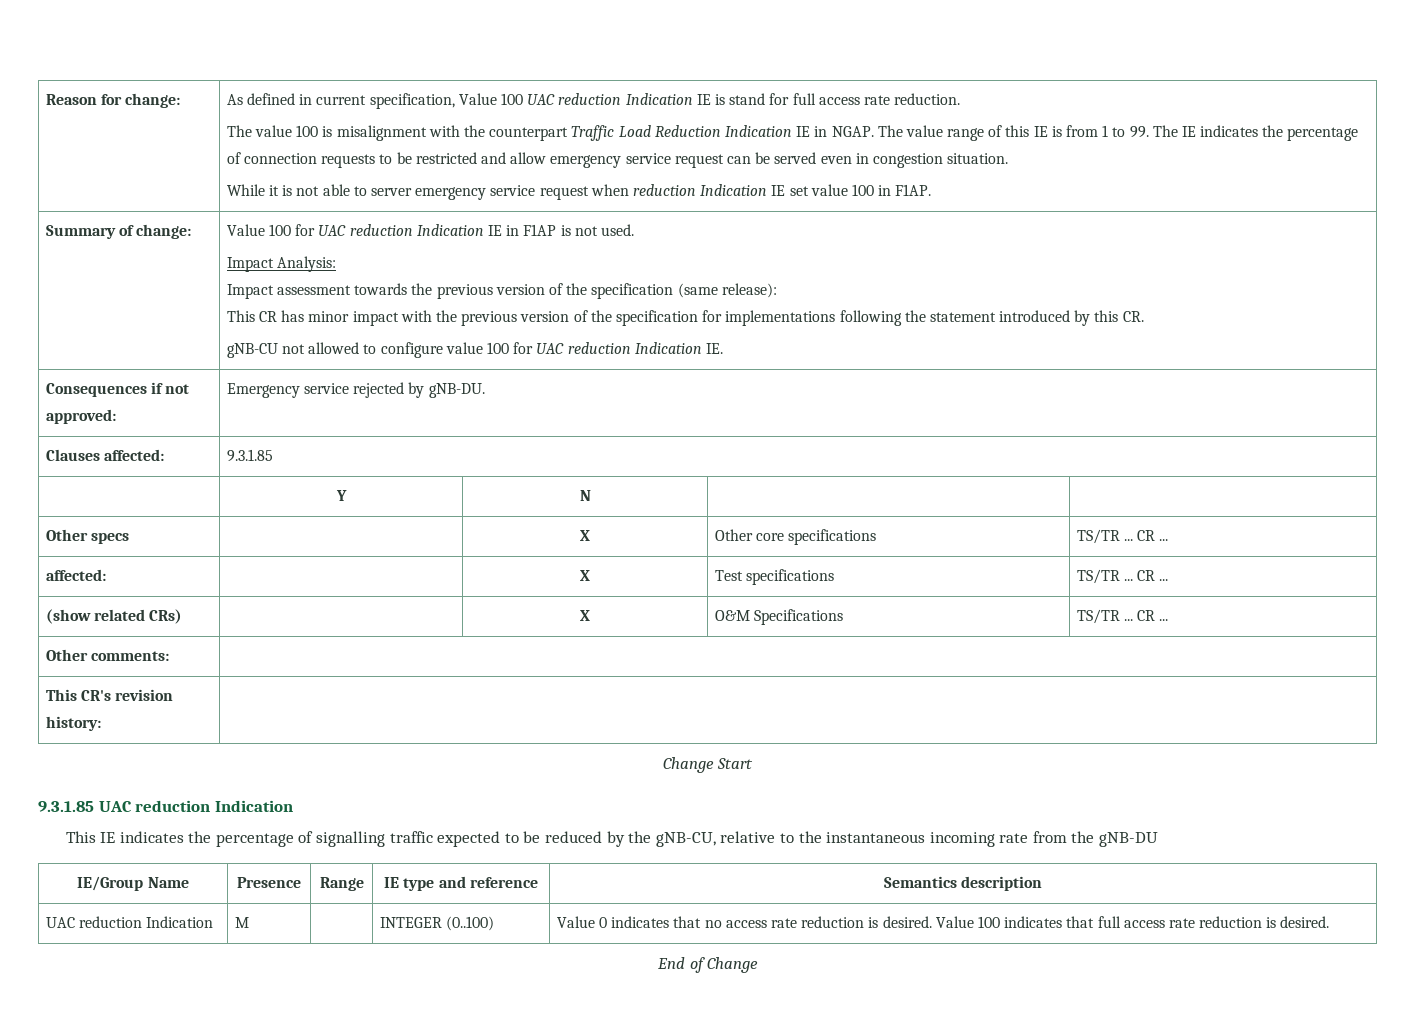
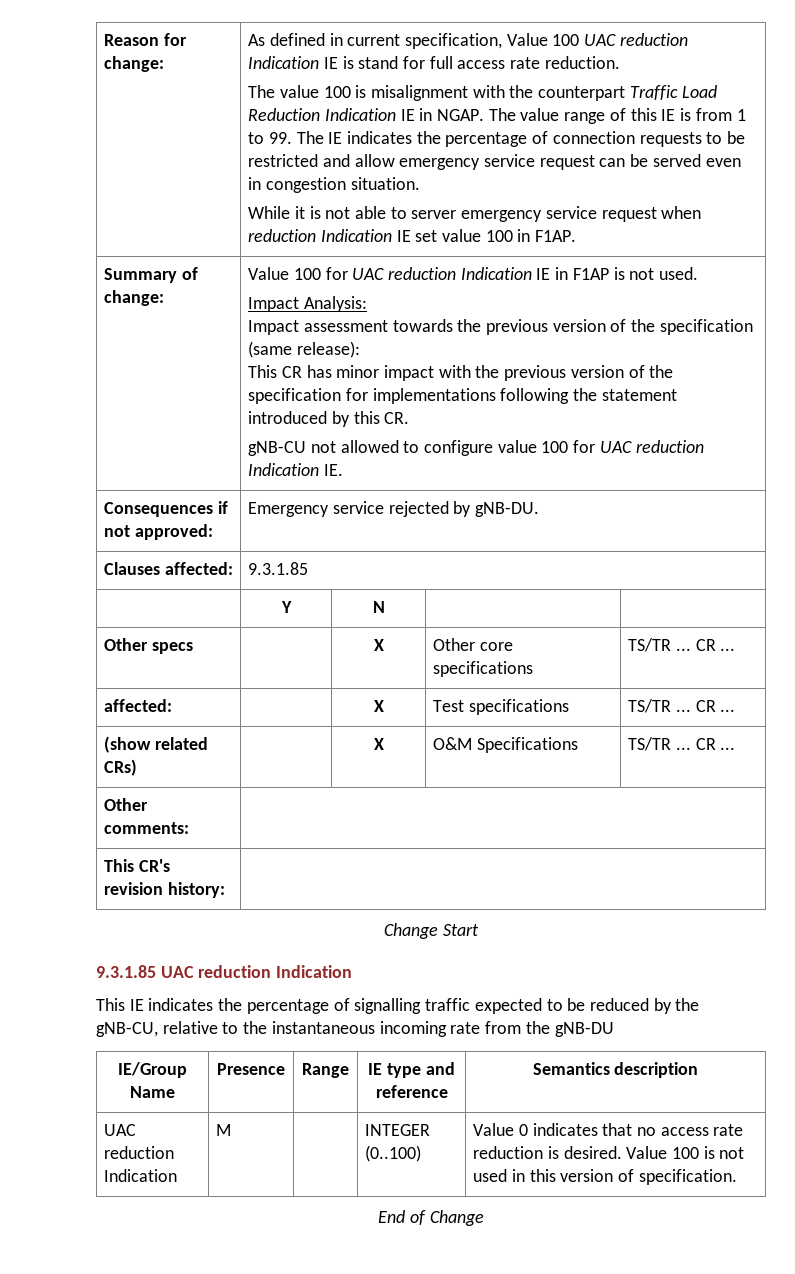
[1004,916,1330,928] indicates that full access rate reduction is desired. -> [703,1146,745,1159] [473,1169,737,1185] is not used in this version of specification.

